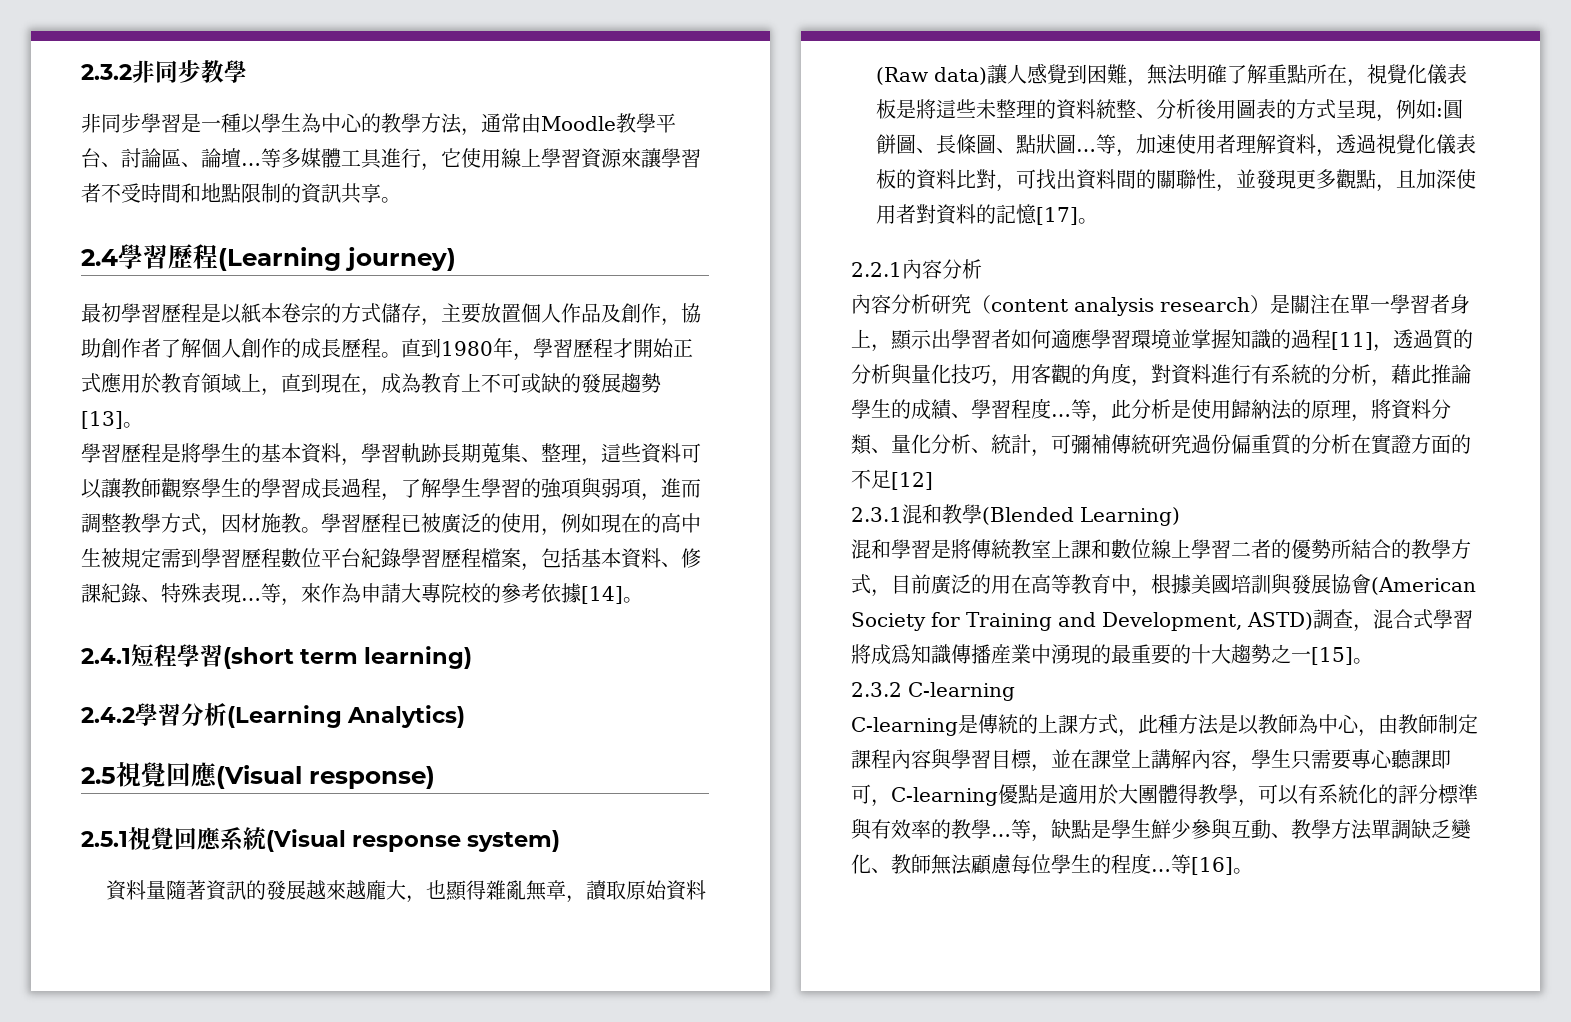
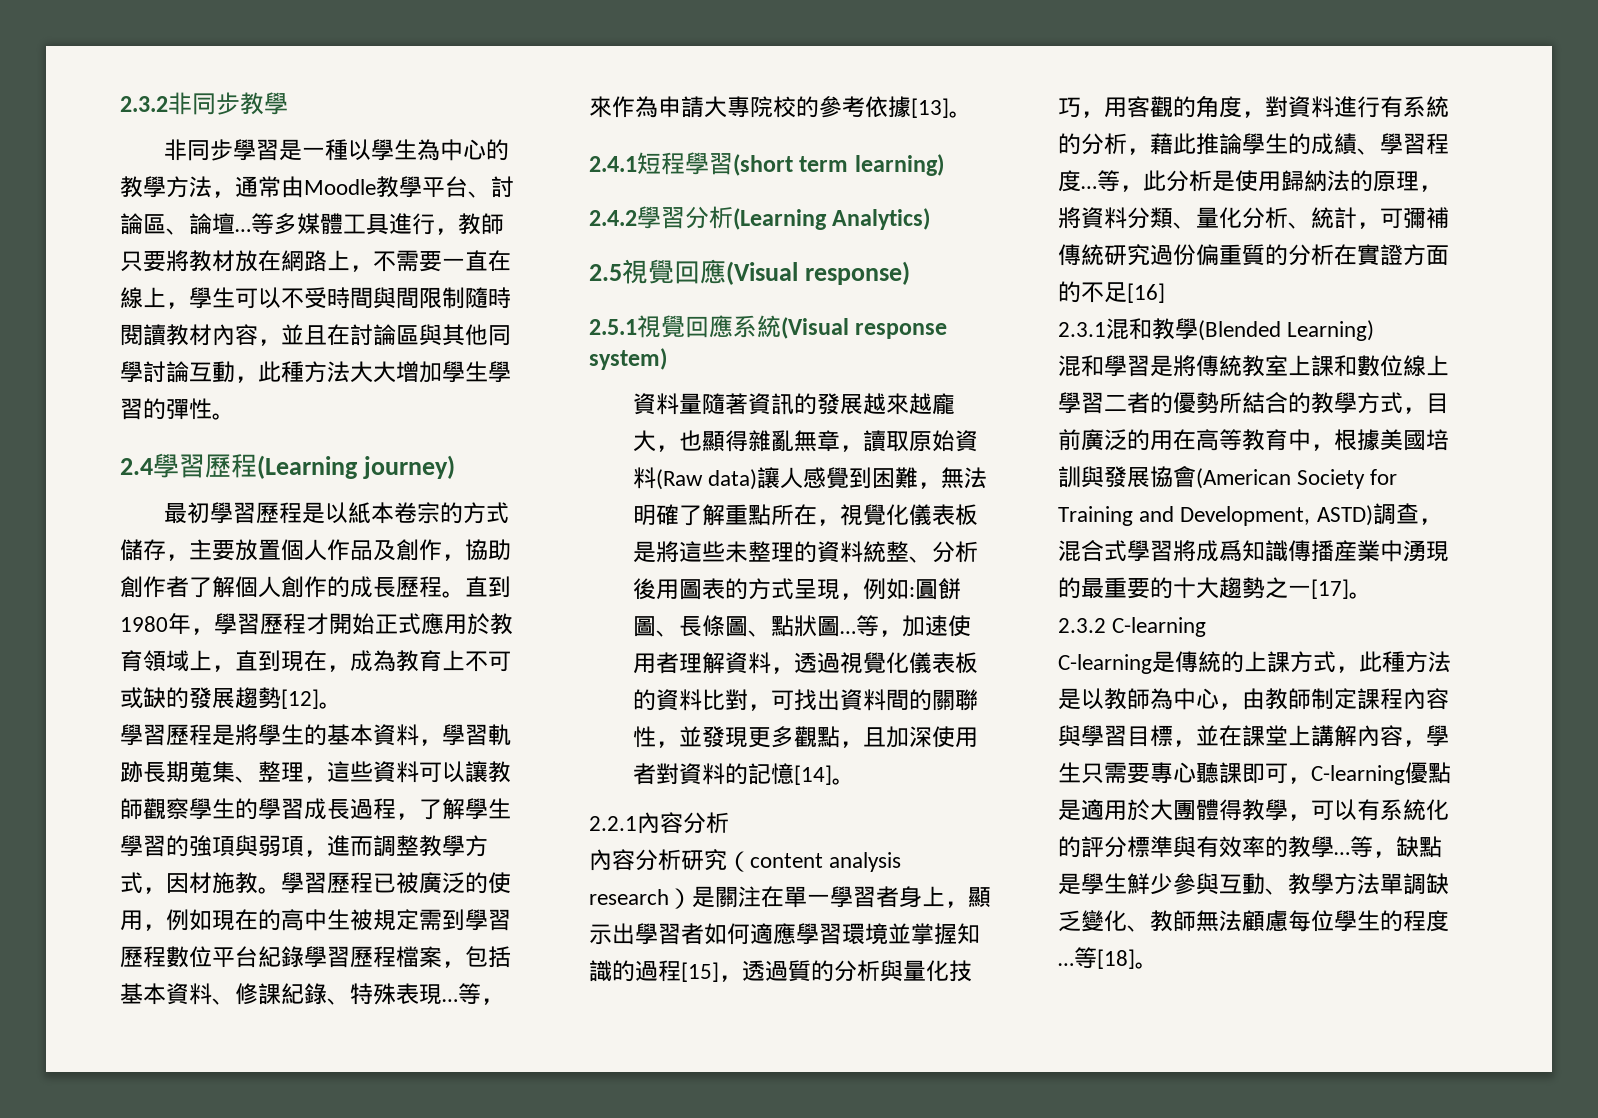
[441,148,701,169] [81,183,381,204] 它使用線上學習資源來讓學習者不受時間和地點限制的資訊共享 -> [458,213,504,235] [120,250,511,272] [120,287,511,309] [120,324,511,346] [120,361,511,383] [120,398,212,420] 教師只要將教材放在網路上，不需要一直在線上，學生可以不受時間與間限制隨時閱讀教材內容，並且在討論區與其他同學討論互動，此種方法大大增加學生學習的彈性
[81,411,123,429] [13] -> [281,689,319,709] [12]
[581,586,623,604] [14] -> [911,98,949,118] [13]
[1035,207,1078,225] [17] -> [793,765,832,785] [14]
[1331,332,1373,350] [11] -> [681,962,719,982] [15]
[891,472,933,490] [12] -> [1127,283,1165,303] [16]
[1311,647,1353,665] [15] -> [1311,579,1349,599] [17]
[1191,857,1233,875] [16] -> [1097,949,1135,969] [18]

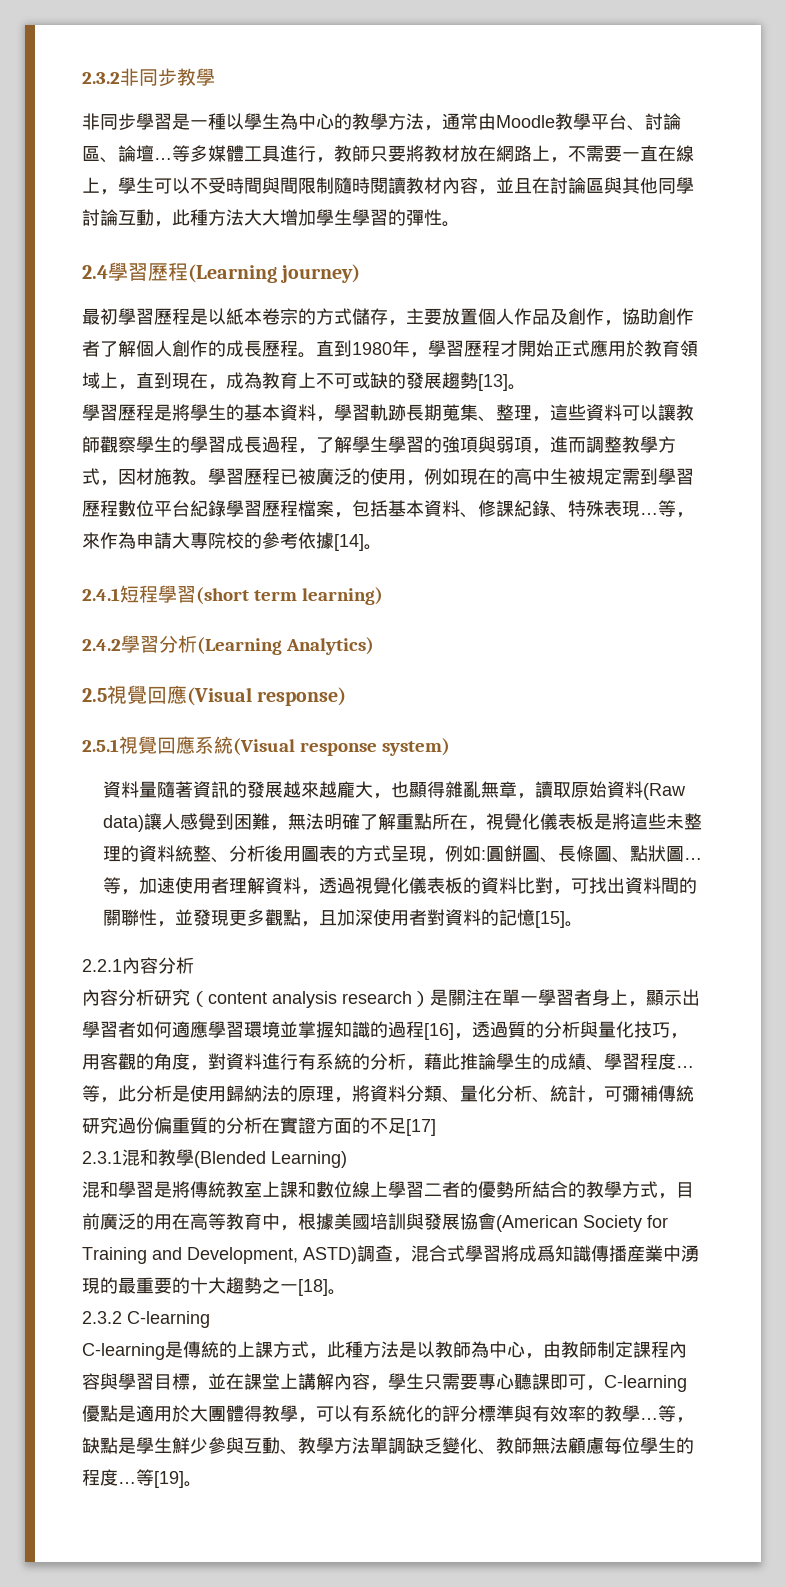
[281,689,319,709] [12] -> [478,374,508,391] [13]
[911,98,949,118] [13] -> [334,534,364,551] [14]
[793,765,832,785] [14] -> [535,911,566,928] [15]
[681,962,719,982] [15] -> [424,1023,454,1040] [16]
[1127,283,1165,303] [16] -> [406,1119,436,1136] [17]
[1311,579,1349,599] [17] -> [298,1279,328,1296] [18]
[1097,949,1135,969] [18] -> [154,1471,184,1488] [19]

